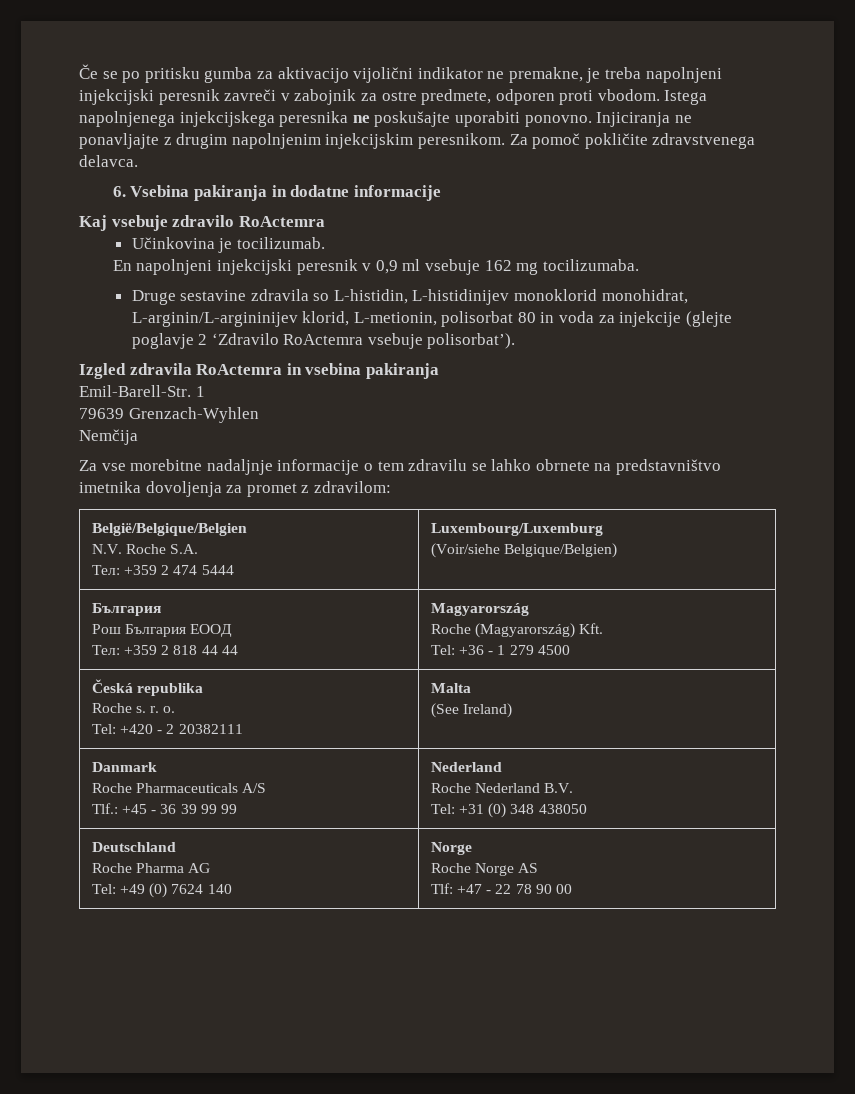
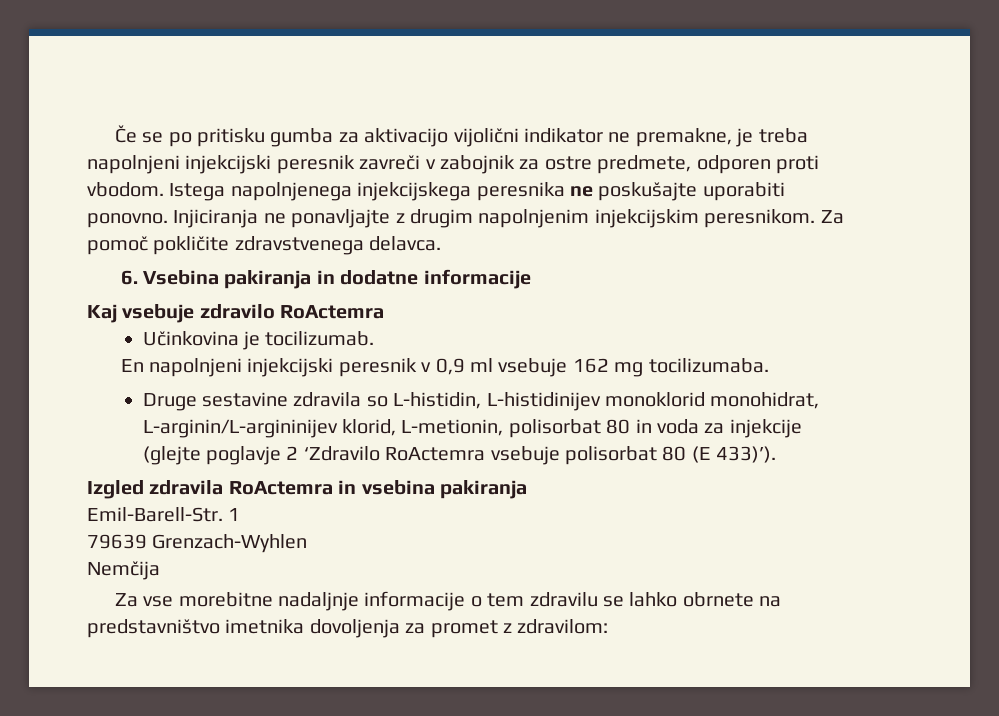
[427,333,516,349] polisorbat’). -> [564,446,777,465] polisorbat 80 (E 433)’).
[91,523,247,536] [91,544,199,554] [91,565,234,575] [430,523,603,536] [430,543,618,558] [91,603,161,616] [91,624,233,637] [91,645,238,655] [430,603,529,616] [430,623,604,638] [430,645,570,655] [91,679,204,696] [91,703,176,713] [91,724,243,734] [430,683,471,693] [430,703,513,718] [91,762,157,772] [91,783,267,793] [91,803,238,814] [430,762,502,772] [430,783,574,793] [430,803,587,818] [91,842,176,852] [91,863,211,873] [91,883,232,898] [430,842,472,855] [430,863,539,876] [430,883,573,894] // België/Belgique/Belgien // N.V. Roche S.A. // Тел: +359 2 474 5444 | Luxembourg/Luxemburg // (Voir/siehe Belgique/Belgien) // България // Рош България ЕООД // Тел: +359 2 818 44 44 | Magyarország // Roche (Magyarország) Kft. // Tel: +36 - 1 279 4500 // Česká republika // Roche s. r. o. // Tel: +420 - 2 20382111 | Malta // (See Ireland) // Danmark // Roche Pharmaceuticals A/S // Tlf.: +45 - 36 39 99 99 | Nederland // Roche Nederland B.V. // Tel: +31 (0) 348 438050 // Deutschland // Roche Pharma AG // Tel: +49 (0) 7624 140 | Norge // Roche Norge AS // Tlf: +47 - 22 78 90 00 -> (609, 626) none

